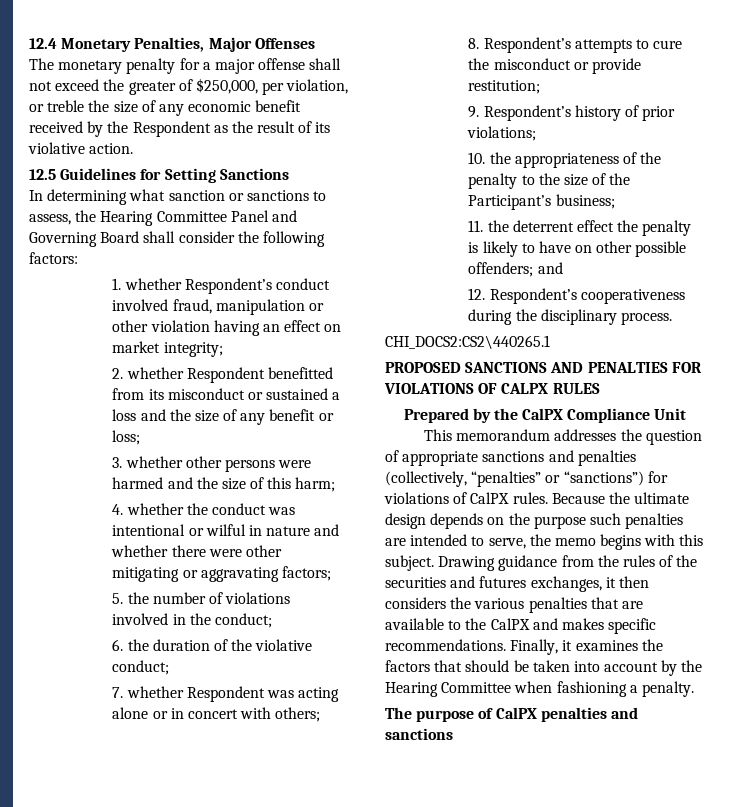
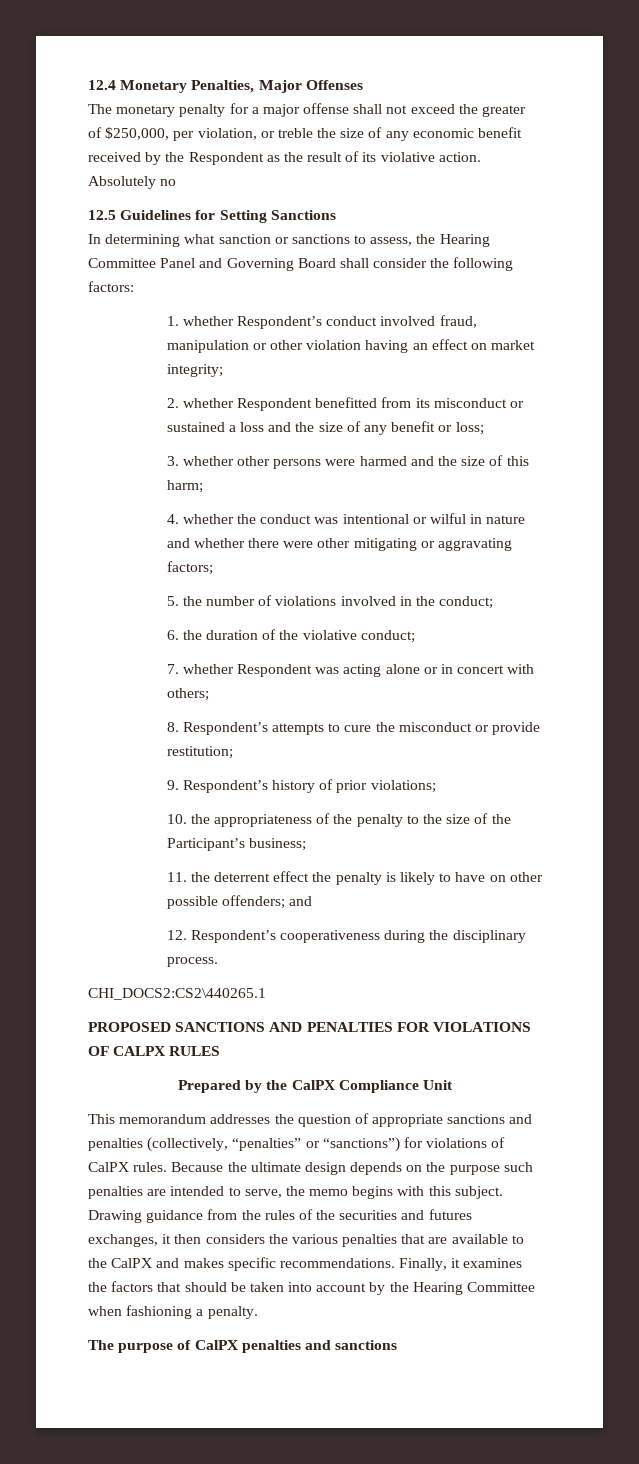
(134, 148) none -> [88,176,177,189] Absolutely no

